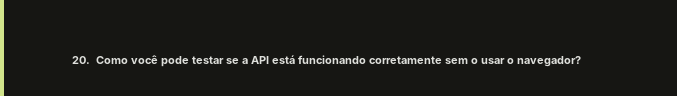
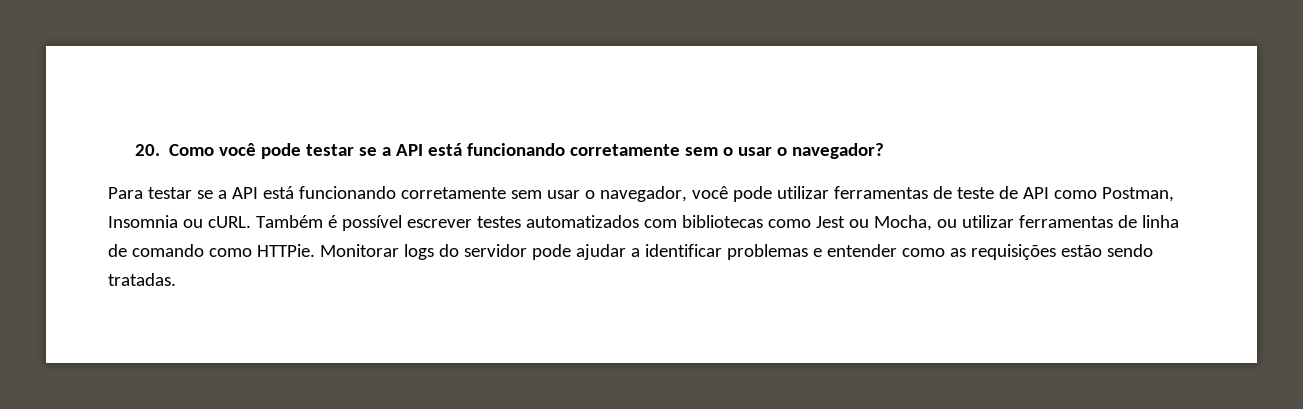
(581, 61) none -> [108,186,1174,202] [108,215,1179,231] [108,244,1153,260] [108,273,176,286] // Para testar se a API está funcionando corretamente sem usar o navegador, você pode utilizar ferramentas de teste de API como Postman, Insomnia ou cURL. Também é possível escrever testes automatizados com bibliotecas como Jest ou Mocha, ou utilizar ferramentas de linha de comando como HTTPie. Monitorar logs do servidor pode ajudar a identificar problemas e entender como as requisições estão sendo tratadas.

